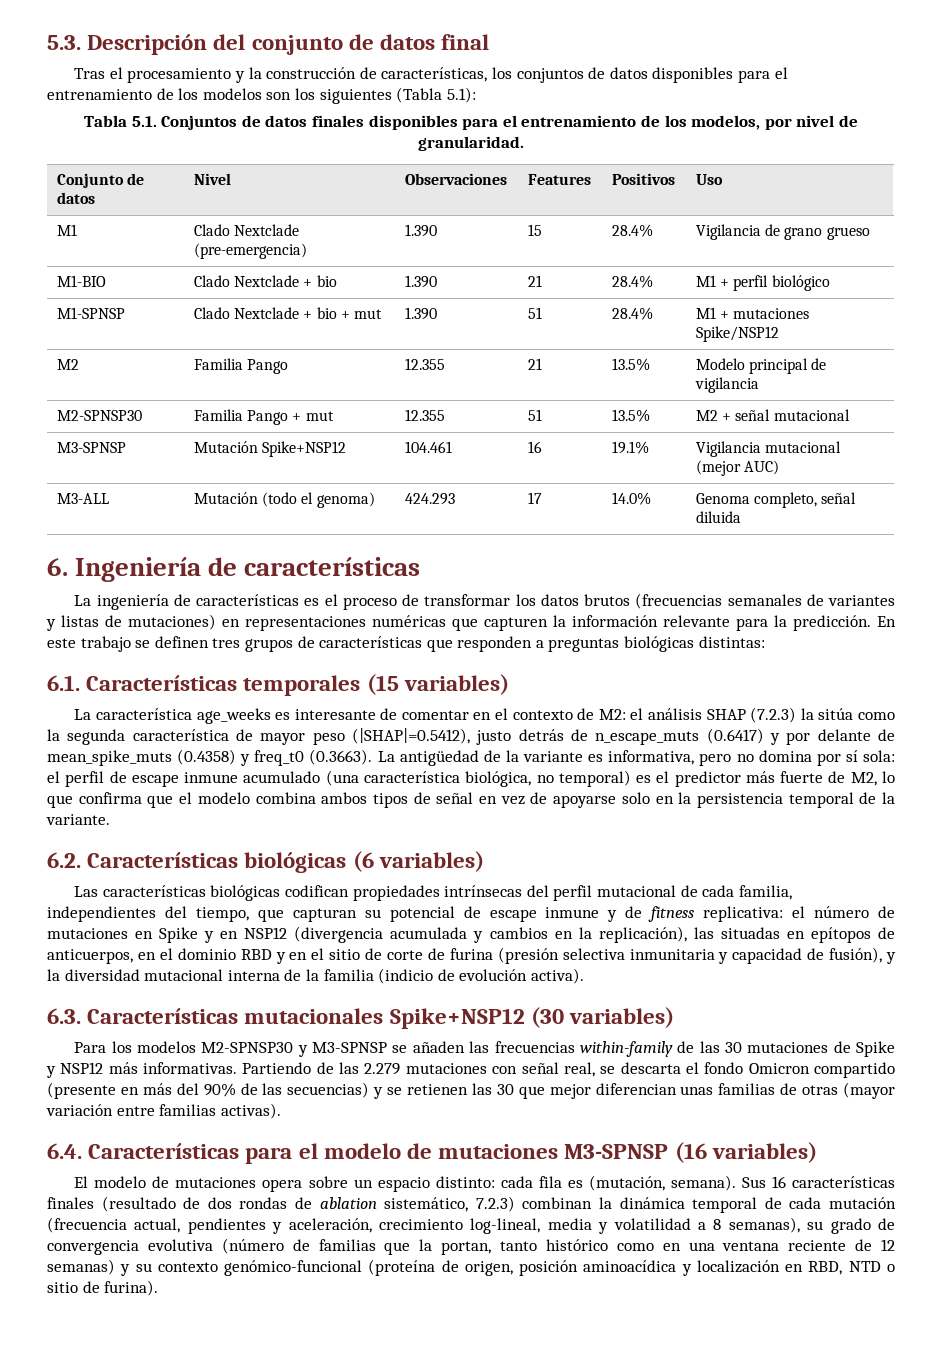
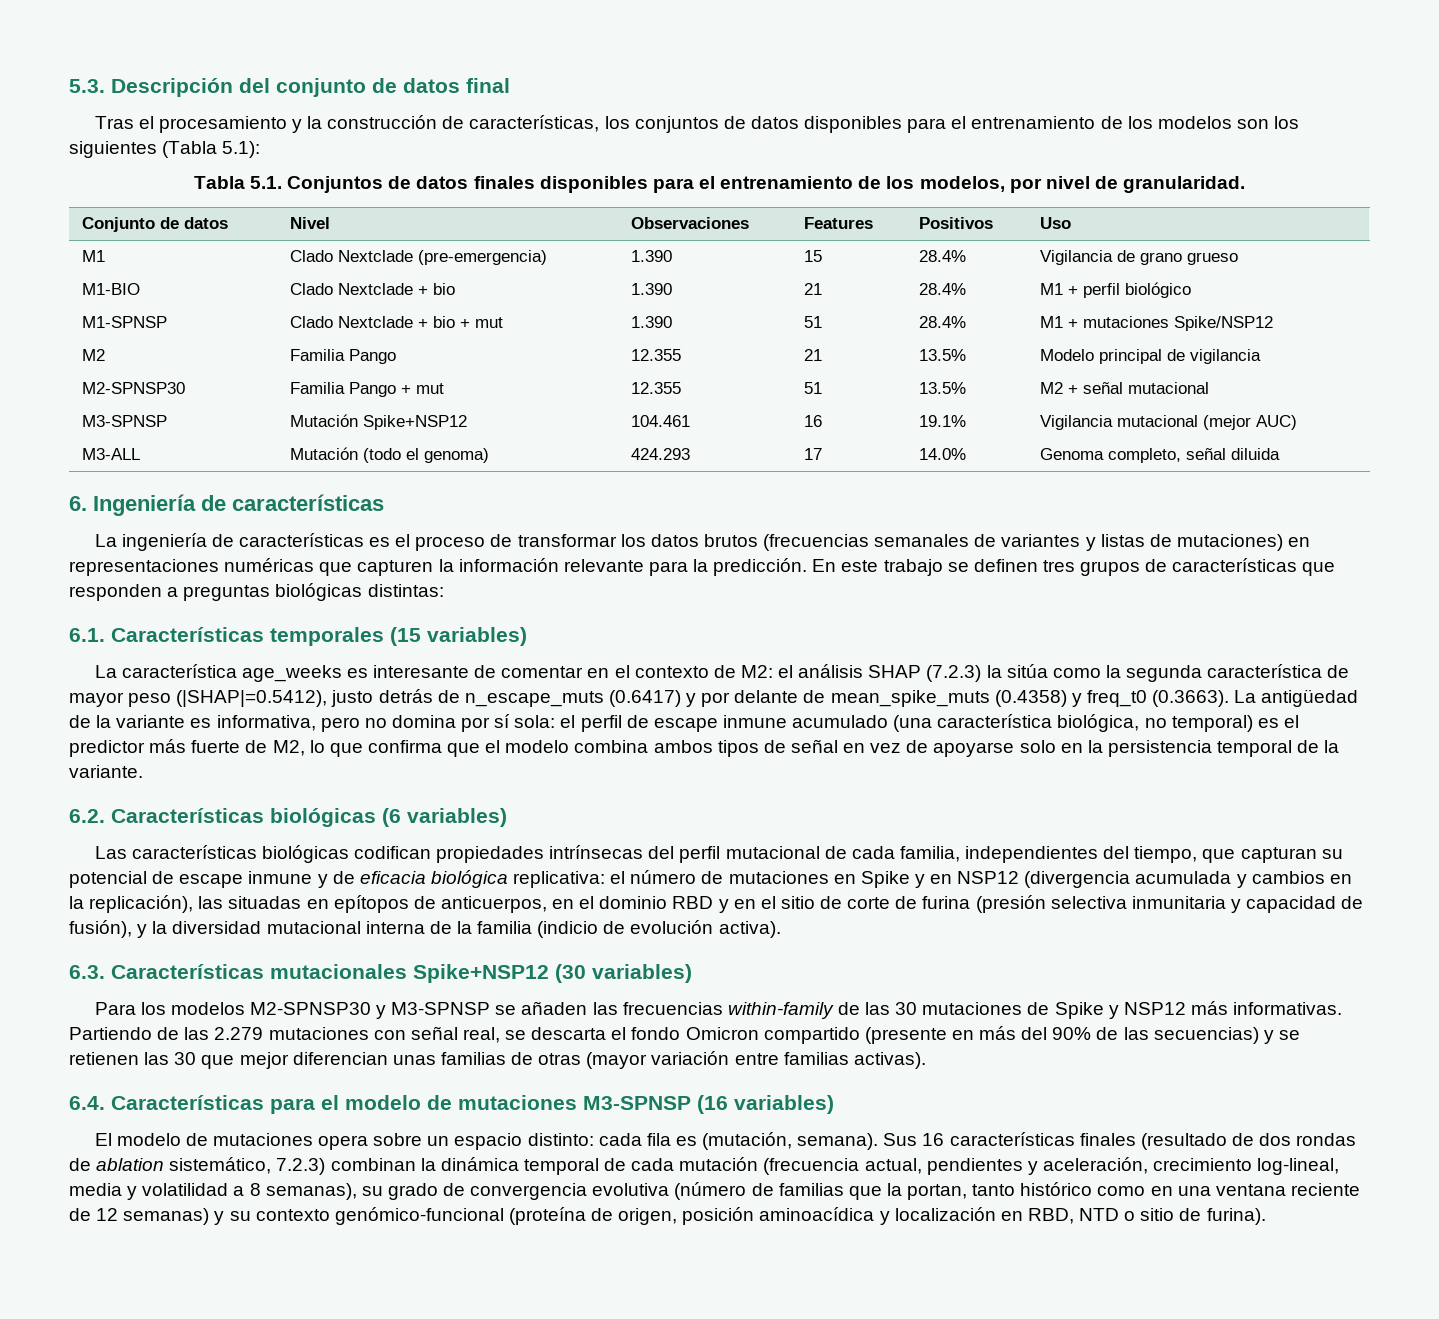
[648,906,695,922] fitness -> [359,870,508,888] eficacia biológica

